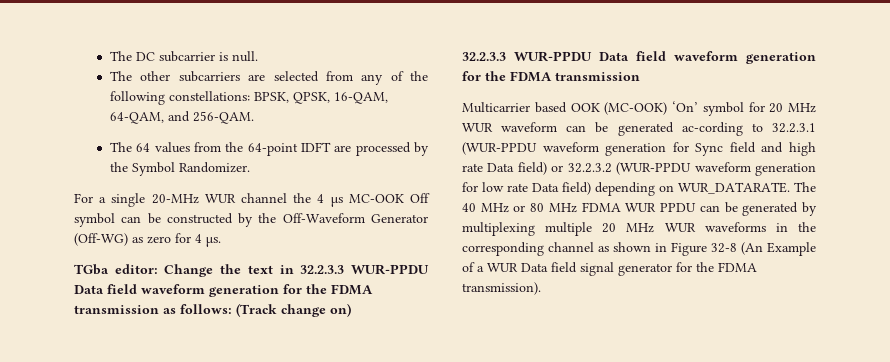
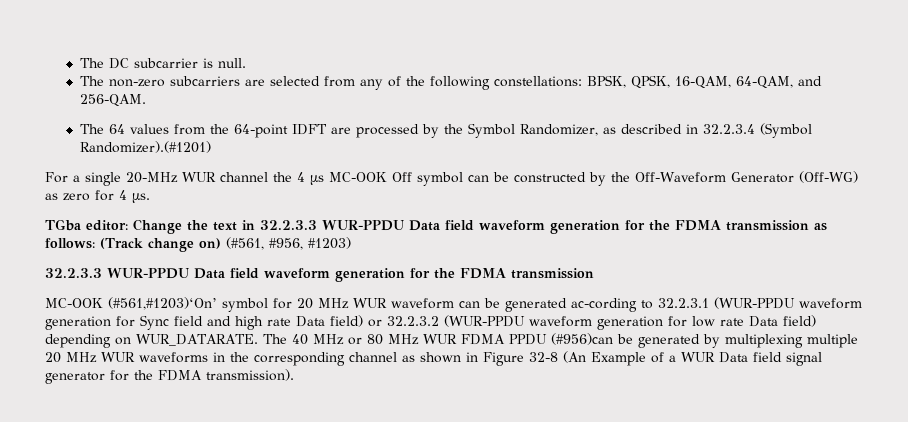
[140,71,171,81] other -> [108,79,165,87] non-zero
[179,162,251,173] Randomizer. -> [519,123,812,138] [79,141,211,153] Randomizer, as described in 32.2.3.4 (Symbol Randomizer).(#1201)
(351, 310) none -> [225,237,351,250] (#561, #956, #1203)
[462,101,698,115] Multicarrier based OOK (MC-OOK) ‘On’ -> [45,297,217,310] MC-OOK (#561,#1203)‘On’
[581,202,720,212] FDMA WUR PPDU can -> [423,333,613,345] WUR FDMA PPDU (#956)can

